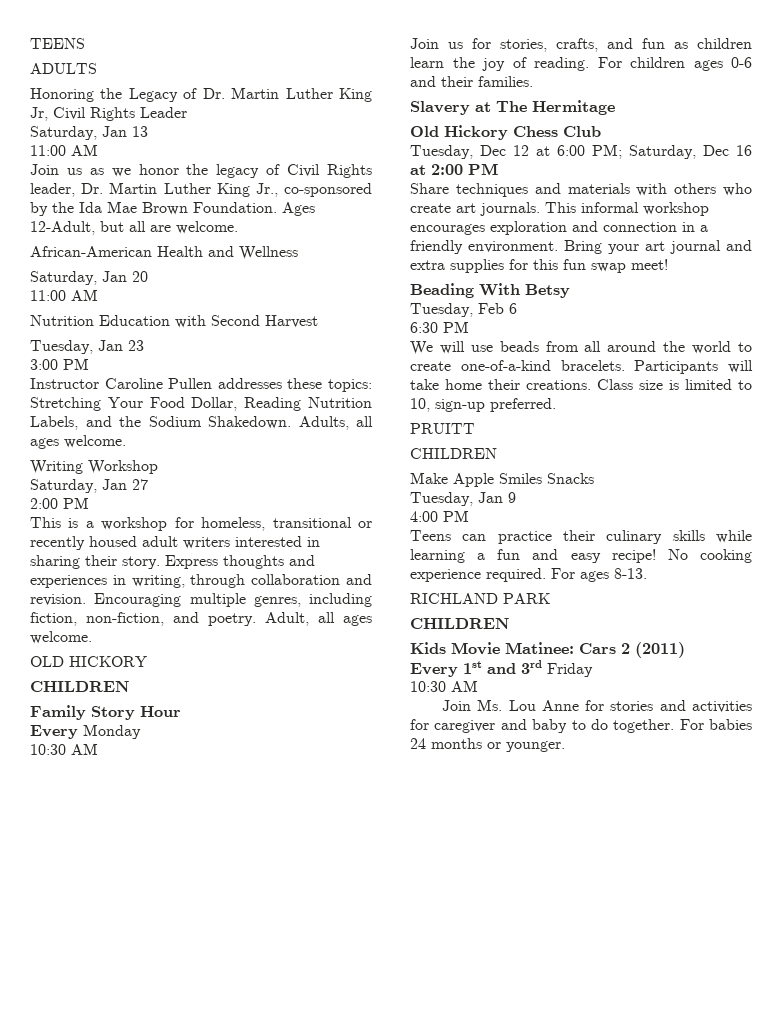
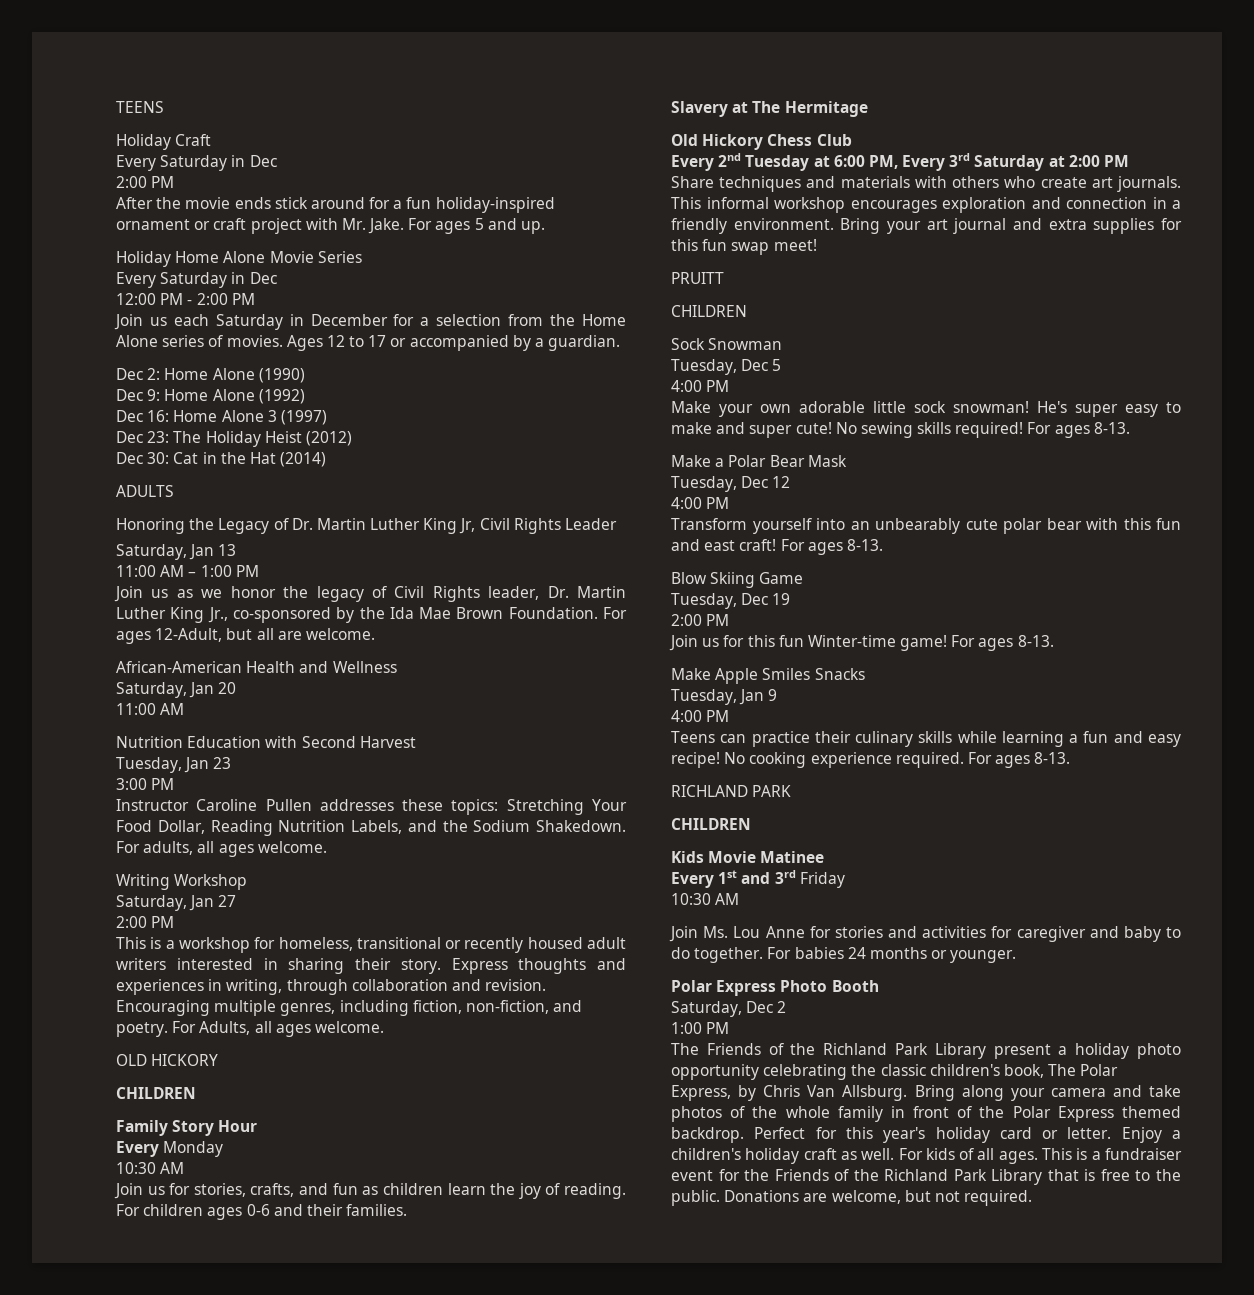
(85, 43) none -> [116,134,212,150] [116,155,277,171] [116,176,175,188] [116,197,555,213] [116,218,546,234] [116,251,362,267] [116,272,277,288] [116,293,255,305] [114,314,627,330] [116,335,621,351] [116,368,305,383] [116,389,305,404] [116,410,327,425] [116,431,352,447] [116,452,327,467] // Holiday Craft // Every Saturday in Dec // 2:00 PM // After the movie ends stick around for a fun holiday-inspired ornament or craft project with Mr. Jake. For ages 5 and up. // Holiday Home Alone Movie Series // Every Saturday in Dec // 12:00 PM - 2:00 PM // Join us each Saturday in December for a selection from the Home Alone series of movies. Ages 12 to 17 or accompanied by a guardian. // Dec 2: Home Alone (1990) // Dec 9: Home Alone (1992) // Dec 16: Home Alone 3 (1997) // Dec 23: The Holiday Heist (2012) // Dec 30: Cat in the Hat (2014)
(98, 150) none -> [188,565,259,577] – 1:00 PM
[282,202,315,216] Ages -> [603,607,627,619] [116,631,151,644] For ages
[298,416,349,430] Adults, -> [116,841,194,855] For adults,
[265,612,309,626] Adult, -> [172,1021,251,1035] For Adults,
[410,144,752,159] Tuesday, Dec 12 at 6:00 PM; Saturday, Dec 16 -> [671,153,1045,171] Every 2nd Tuesday at 6:00 PM, Every 3rd Saturday
[410,283,570,298] [410,303,517,317] [410,321,469,333] [410,341,752,355] [410,360,753,374] [410,379,752,390] [410,398,556,412] [410,423,475,434] [410,448,497,459] Beading With Betsy // Tuesday, Feb 6 // 6:30 PM // We will use beads from all around the world to create one-of-a-kind bracelets. Participants will take home their creations. Class size is limited to 10, sign-up preferred. // PRUITT // CHILDREN -> [671,272,724,284] [671,305,747,317] [671,338,783,350] [671,359,782,375] [671,380,730,392] [671,401,1181,417] [671,422,1130,438] [671,455,847,467] [671,476,791,492] [671,497,730,509] [671,518,1181,534] [671,539,883,555] [671,572,804,588] [671,593,791,609] [671,614,730,626] [669,635,1054,651] PRUITT // CHILDREN // Sock Snowman // Tuesday, Dec 5 // 4:00 PM // Make your own adorable little sock snowman! He's super easy to make and super cute! No sewing skills required! For ages 8-13. // Make a Polar Bear Mask // Tuesday, Dec 12 // 4:00 PM // Transform yourself into an unbearably cute polar bear with this fun and east craft! For ages 8-13. // Blow Skiing Game // Tuesday, Dec 19 // 2:00 PM // Join us for this fun Winter-time game! For ages 8-13.
[505,642,685,658] Matinee: Cars 2 (2011) -> [760,851,825,863] Matinee
(565, 746) none -> [671,980,879,996] [671,1001,787,1017] [671,1022,730,1034] [671,1043,1181,1059] [671,1064,1119,1080] [671,1085,1181,1101] [671,1106,1181,1122] [671,1127,1181,1143] [671,1148,1182,1164] [671,1169,1181,1185] [671,1190,1033,1206] // Polar Express Photo Booth // Saturday, Dec 2 // 1:00 PM // The Friends of the Richland Park Library present a holiday photo opportunity celebrating the classic children's book, The Polar Express, by Chris Van Allsburg. Bring along your camera and take photos of the whole family in front of the Polar Express themed backdrop. Perfect for this year's holiday card or letter. Enjoy a children's holiday craft as well. For kids of all ages. This is a fundraiser event for the Friends of the Richland Park Library that is free to the public. Donations are welcome, but not required.

